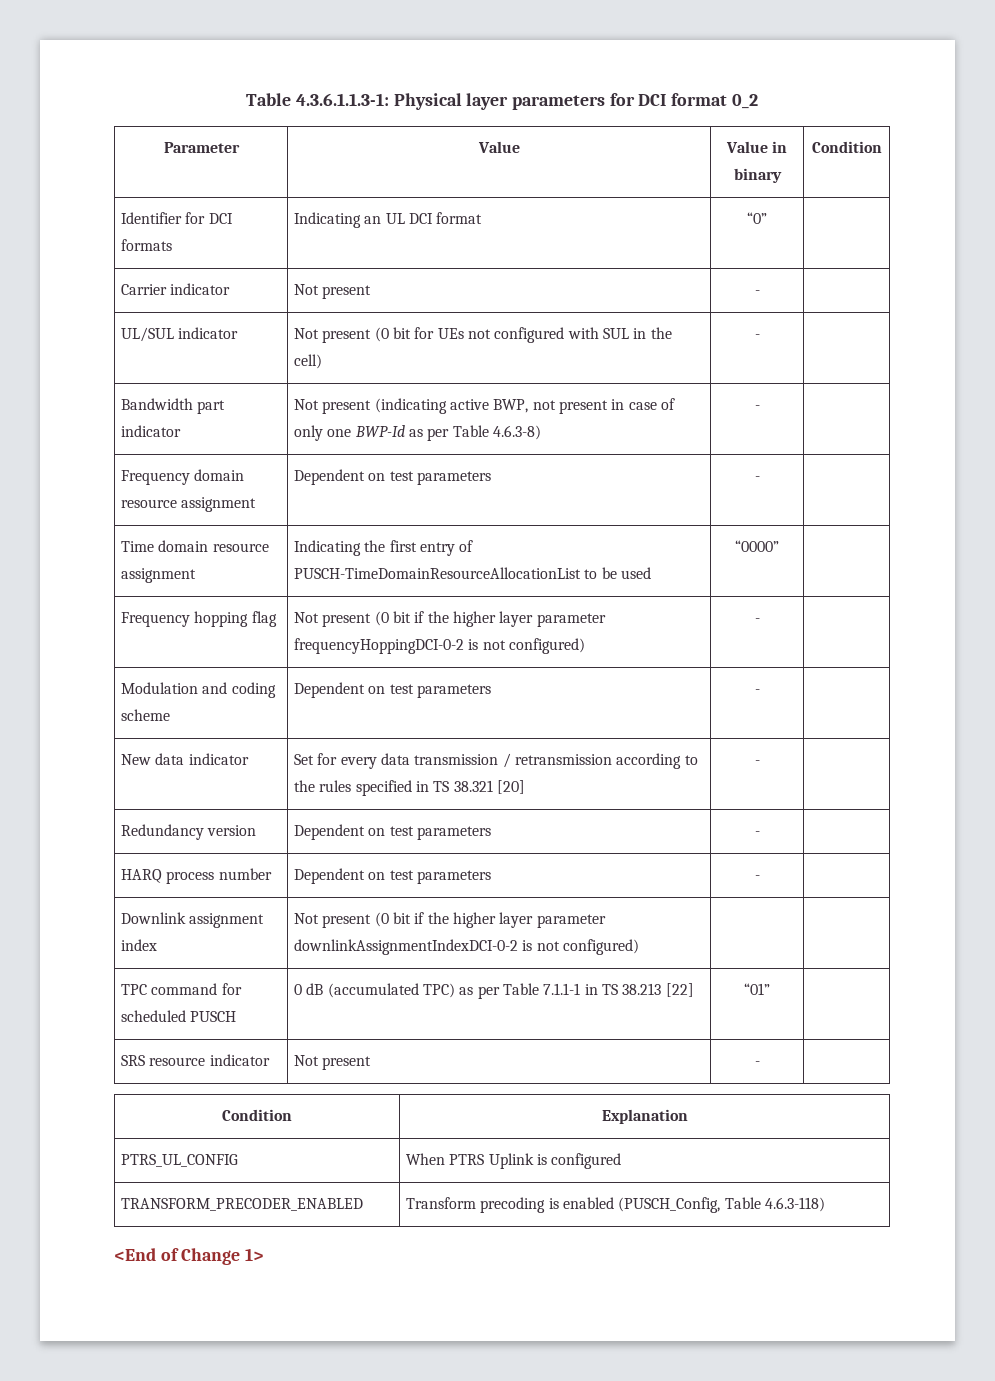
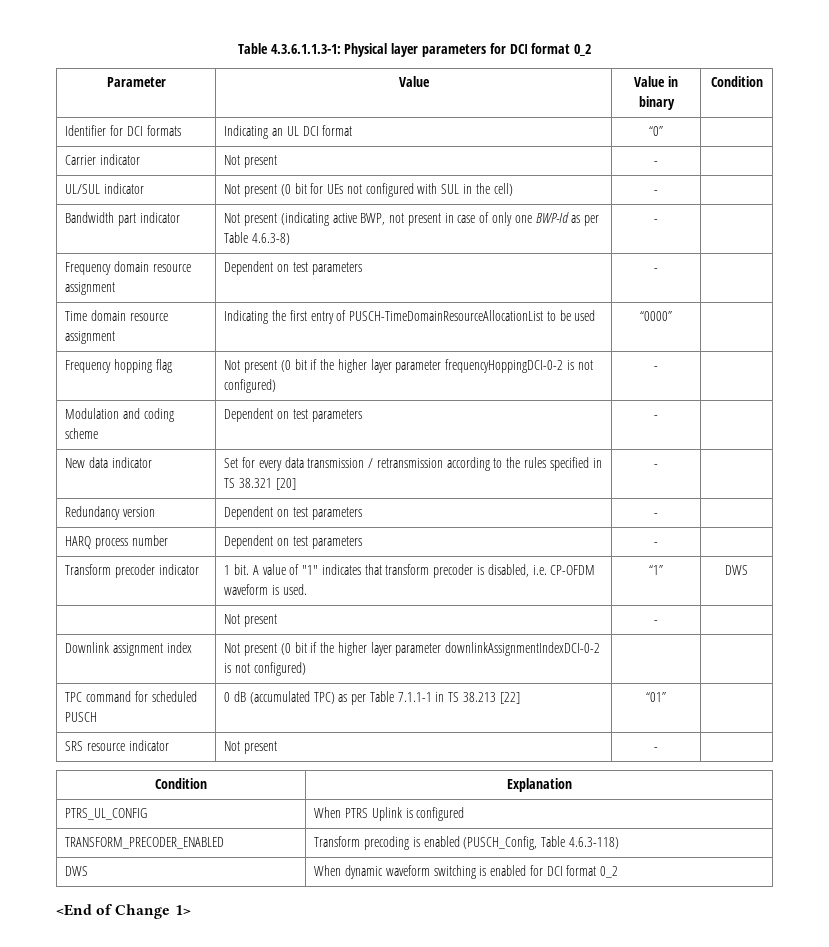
(760, 877) none -> [65,564,199,578] [224,564,596,578] [224,584,307,595] [649,565,663,575] [725,565,748,575] [224,614,277,627] [654,620,658,624] // Transform precoder indicator | 1 bit. A value of "1" indicates that transform precoder is disabled, i.e. CP-OFDM waveform is used. | “1” | DWS // | Not present | - |
(826, 1204) none -> [65,866,89,876] [314,865,619,879] // DWS | When dynamic waveform switching is enabled for DCI format 0_2

